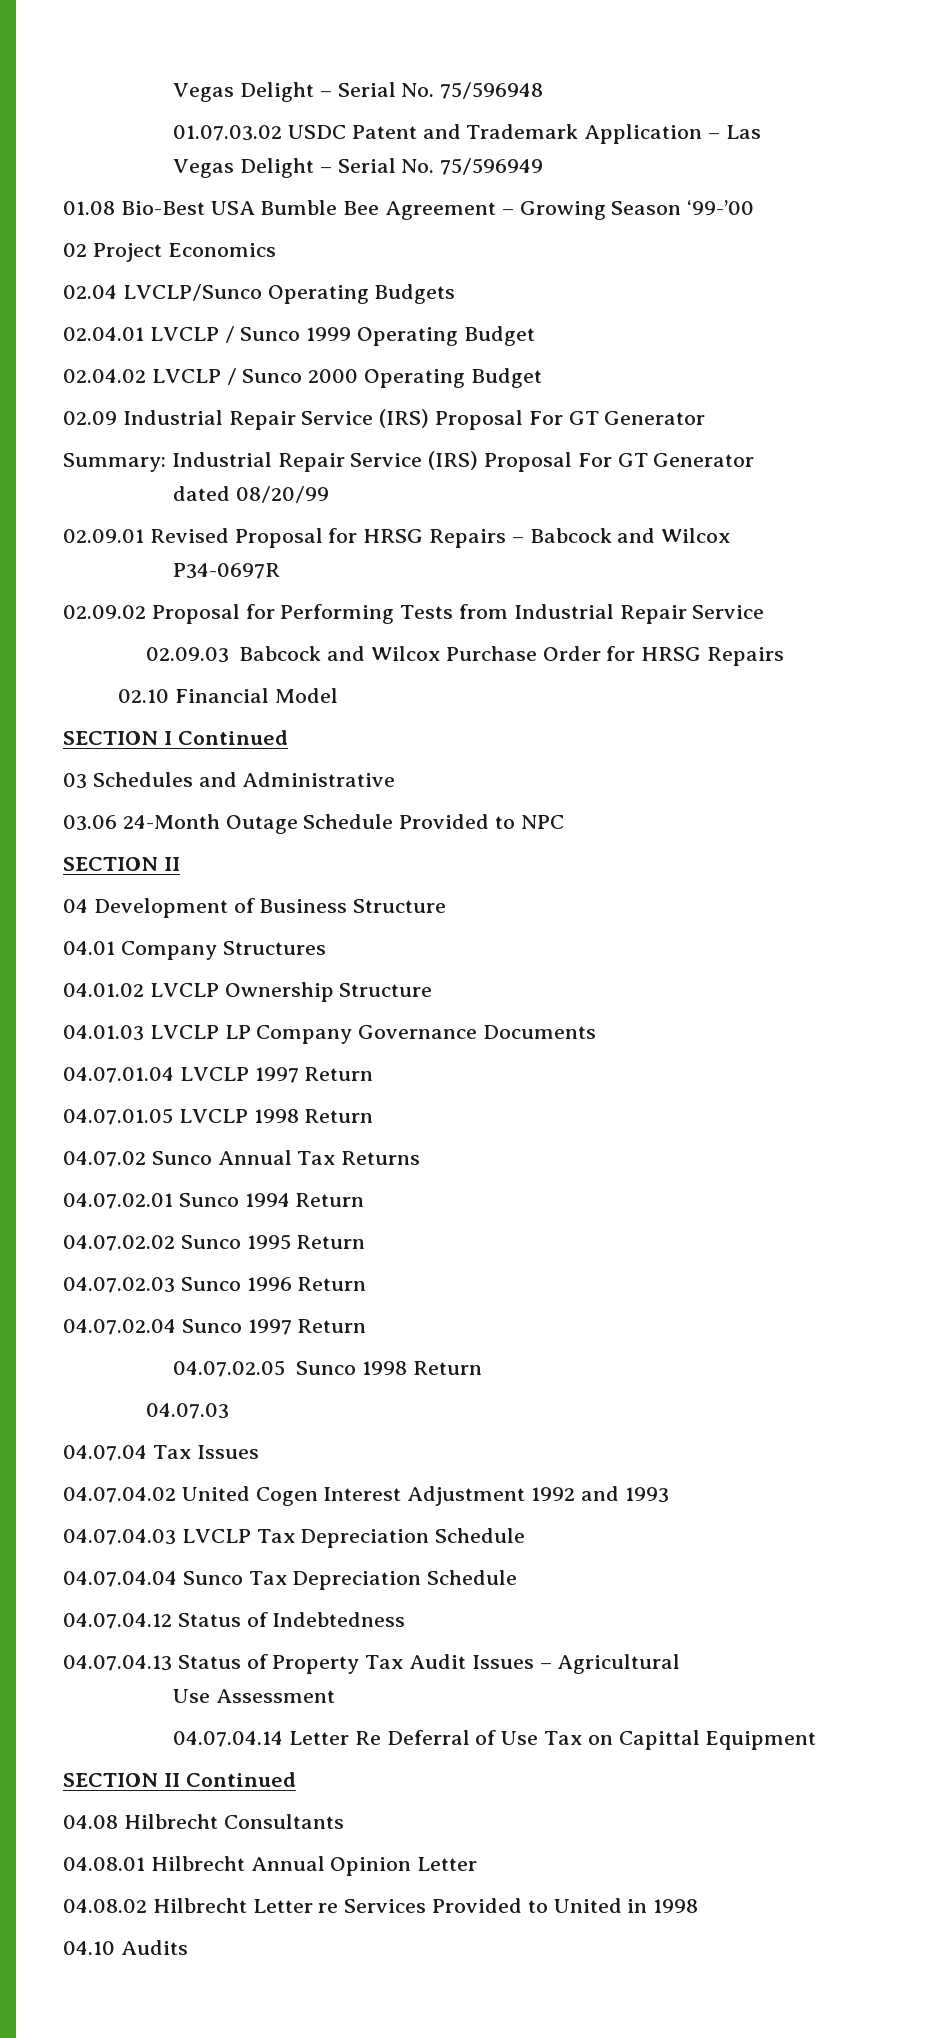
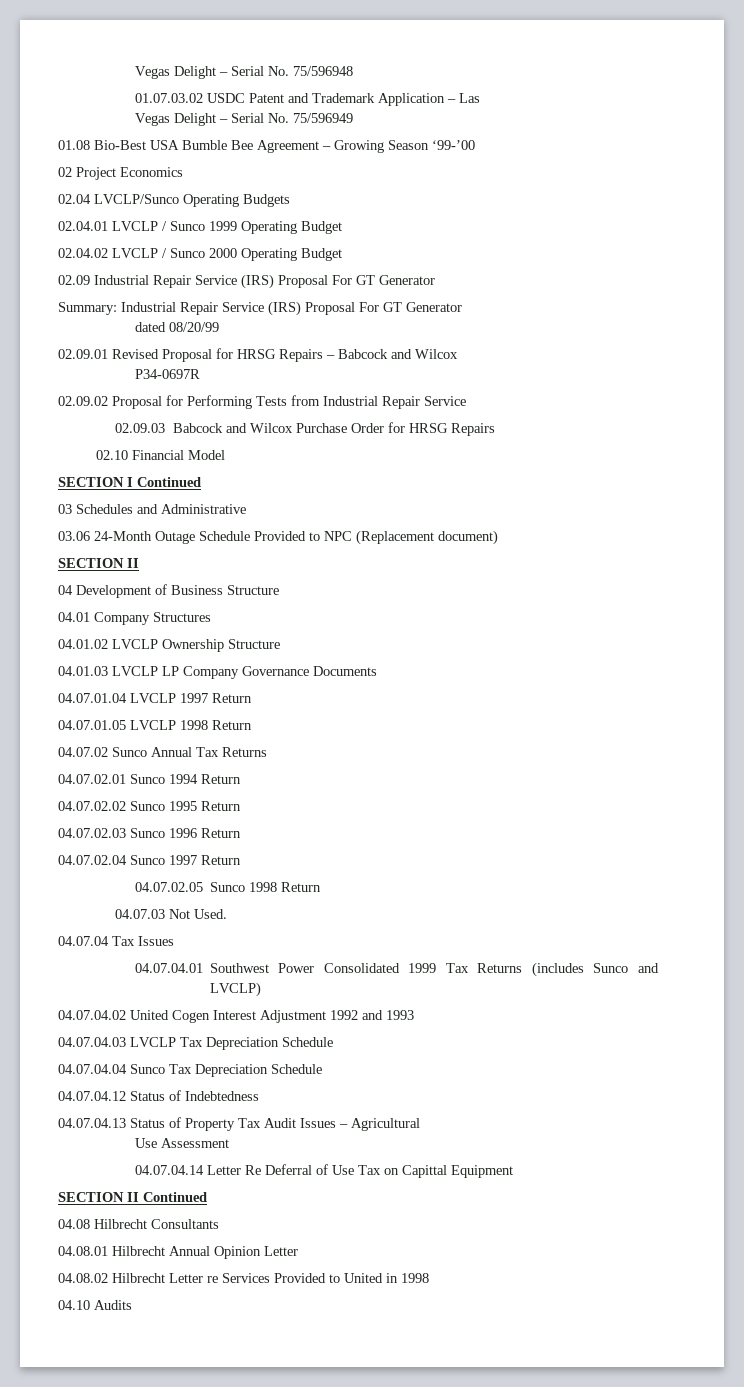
(564, 822) none -> [356,530,498,545] (Replacement document)
(229, 1411) none -> [169,909,228,919] Not Used.
(259, 1452) none -> [134,962,659,977] [209,982,261,997] // 04.07.04.01 Southwest Power Consolidated 1999 Tax Returns (includes Sunco and LVCLP)

